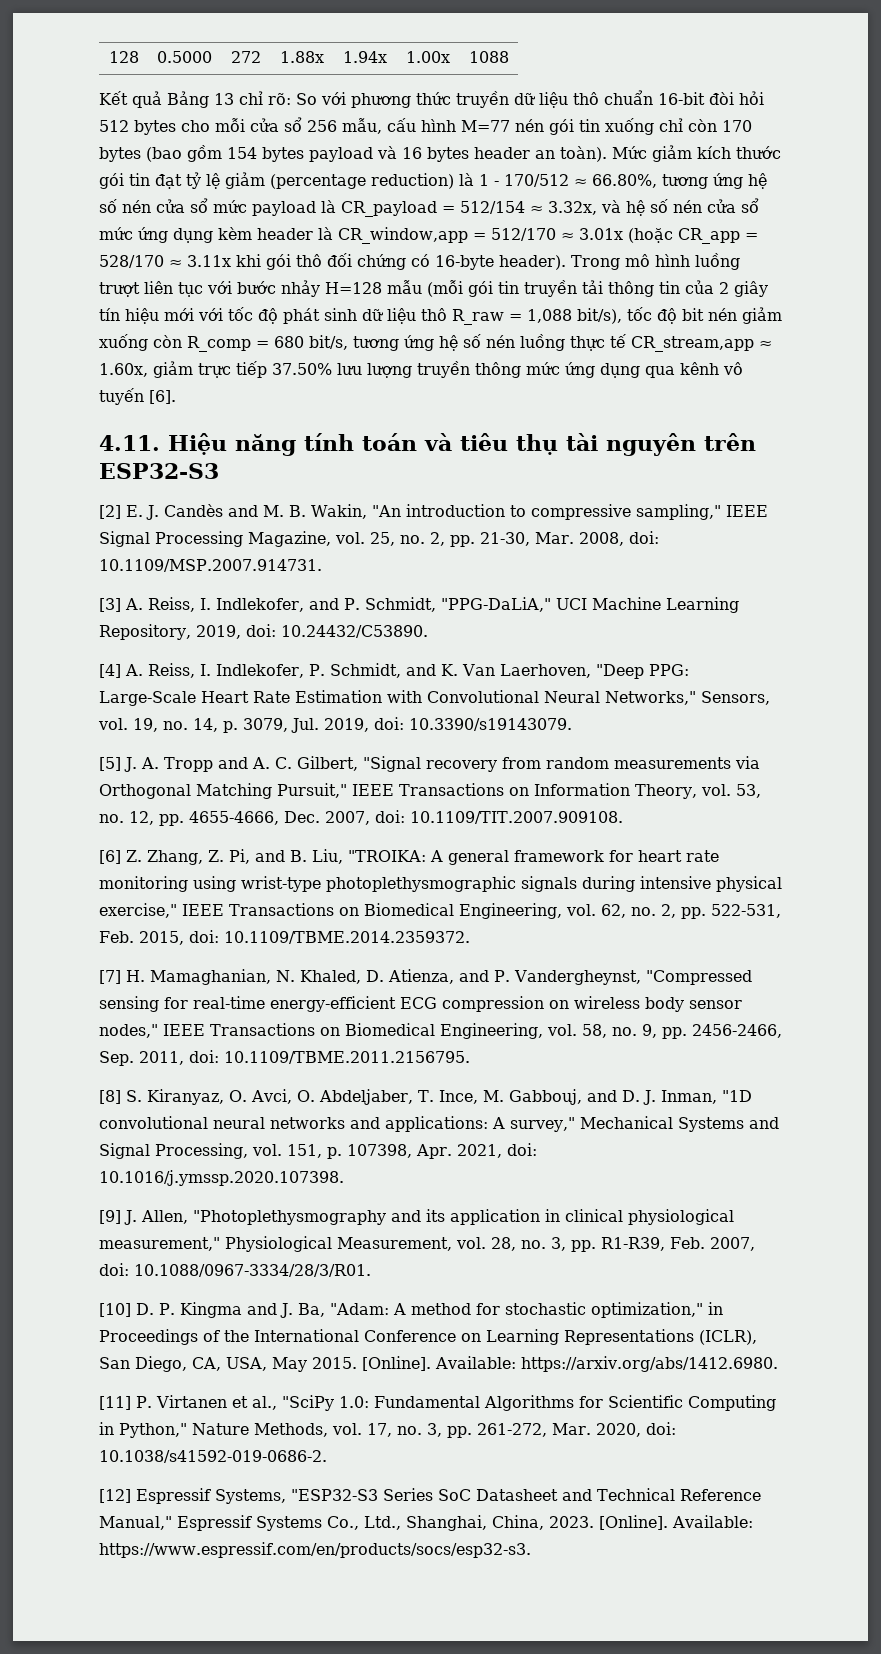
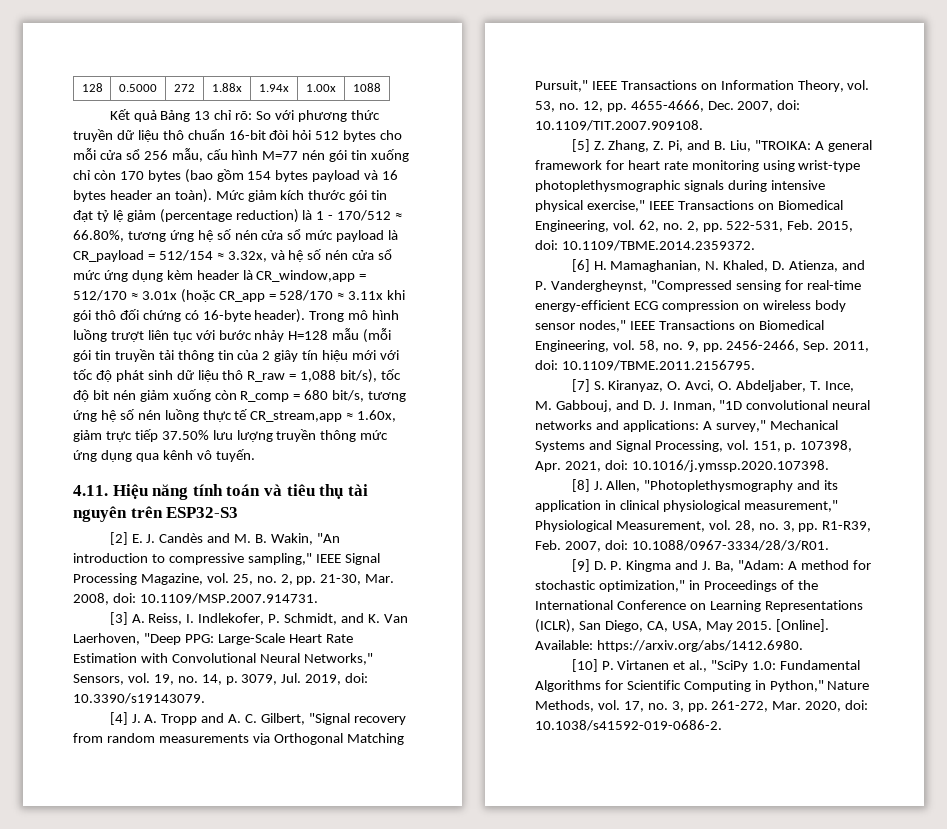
[99,388,176,405] tuyến [6]. -> [215,449,255,462] tuyến.
[308,597,739,613] [99,624,428,640] [99,663,304,678] and P. Schmidt, "PPG-DaLiA," UCI Machine Learning Repository, 2019, doi: 10.24432/C53890. // [4] A. Reiss, I. Indlekofer, -> (265, 619) none
[99,757,121,771] [5] -> [109,712,128,725] [4]
[99,850,121,864] [6] -> [571,139,590,152] [5]
[99,970,121,984] [7] -> [571,259,590,272] [6]
[99,1090,121,1104] [8] -> [571,379,590,392] [7]
[99,1210,121,1224] [9] -> [571,479,590,492] [8]
[99,1303,131,1317] [10] -> [571,559,590,572] [9]
[99,1396,131,1410] [11] -> [571,659,598,672] [10]
[99,1488,761,1504] [99,1515,753,1531] [99,1542,531,1558] // [12] Espressif Systems, "ESP32-S3 Series SoC Datasheet and Technical Reference Manual," Espressif Systems Co., Ltd., Shanghai, China, 2023. [Online]. Available: https://www.espressif.com/en/products/socs/esp32-s3. -> (722, 725) none

